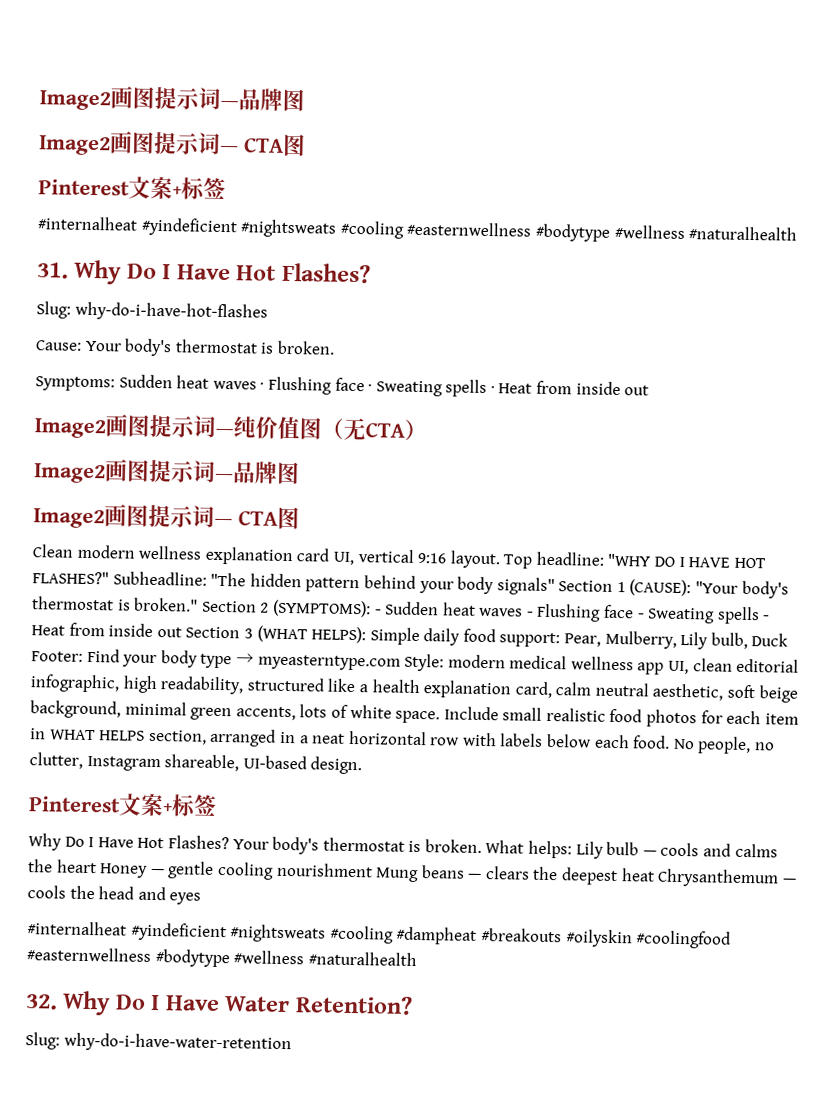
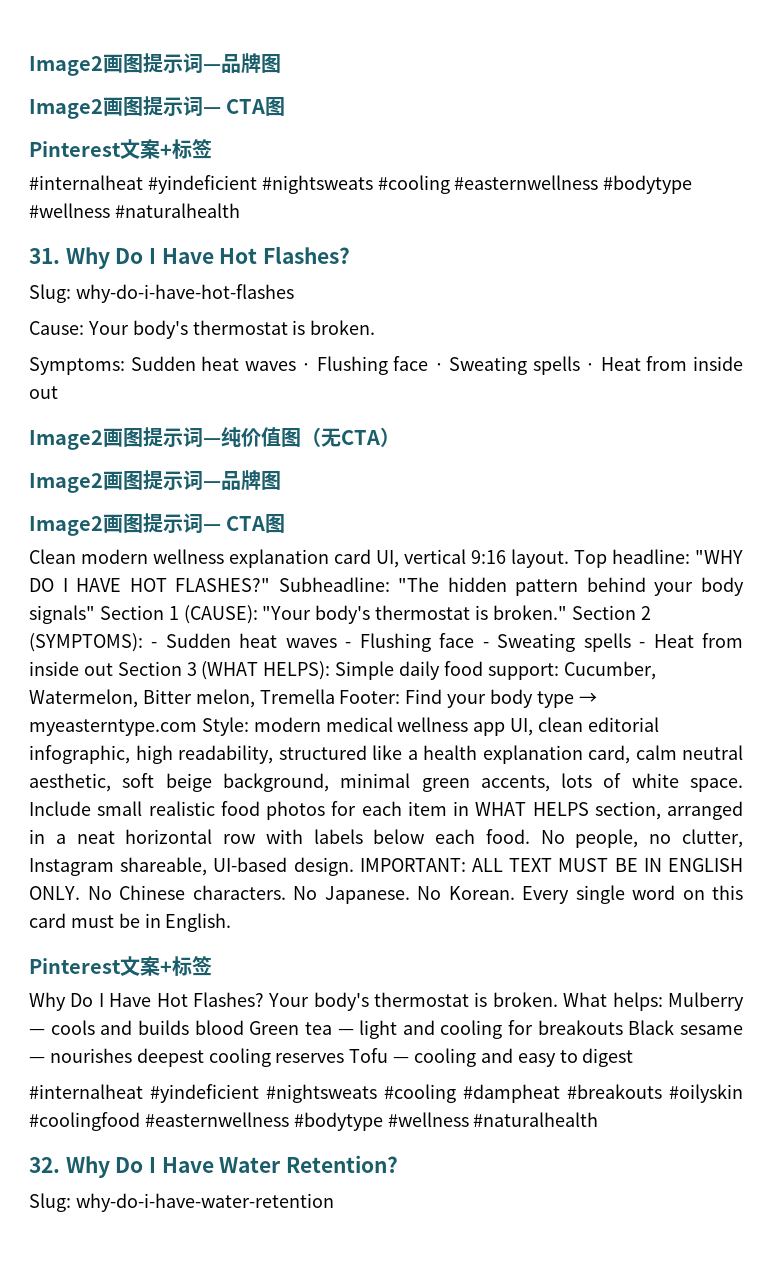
[564,630,789,650] Pear, Mulberry, Lily bulb, Duck -> [563,661,656,680] [29,689,335,708] Cucumber, Watermelon, Bitter melon, Tremella
(363, 765) none -> [359,858,744,872] [29,885,743,904] [29,913,232,932] IMPORTANT: ALL TEXT MUST BE IN ENGLISH ONLY. No Chinese characters. No Japanese. No Korean. Every single word on this card must be in English.
[575,841,640,859] Lily bulb -> [668,992,745,1011] Mulberry
[734,843,778,858] [28,859,797,888] [27,885,202,905] calms the heart Honey — gentle cooling nourishment Mung beans — clears the deepest heat Chrysanthemum — cools the head and eyes -> [137,1020,743,1039] [29,1048,634,1067] builds blood Green tea — light and cooling for breakouts Black sesame — nourishes deepest cooling reserves Tofu — cooling and easy to digest

